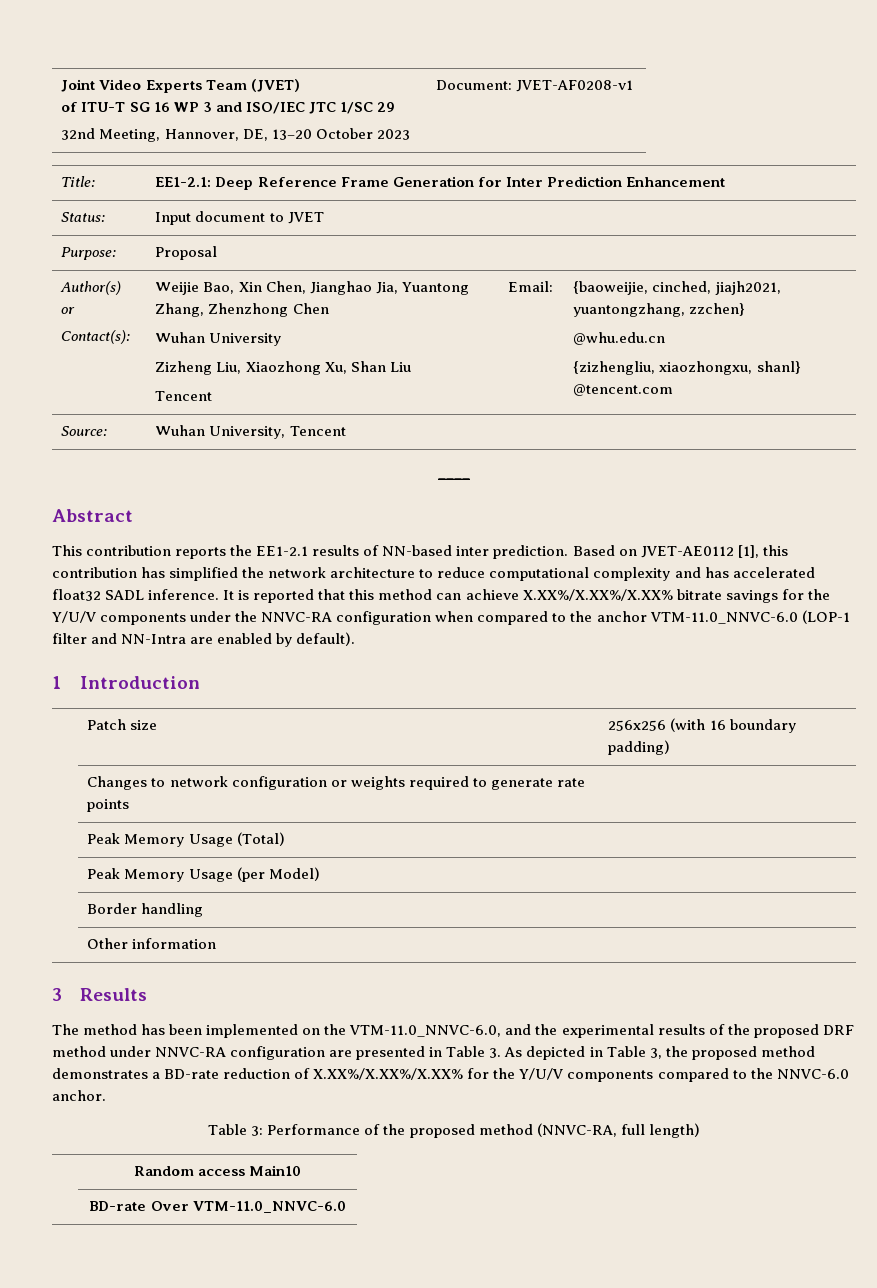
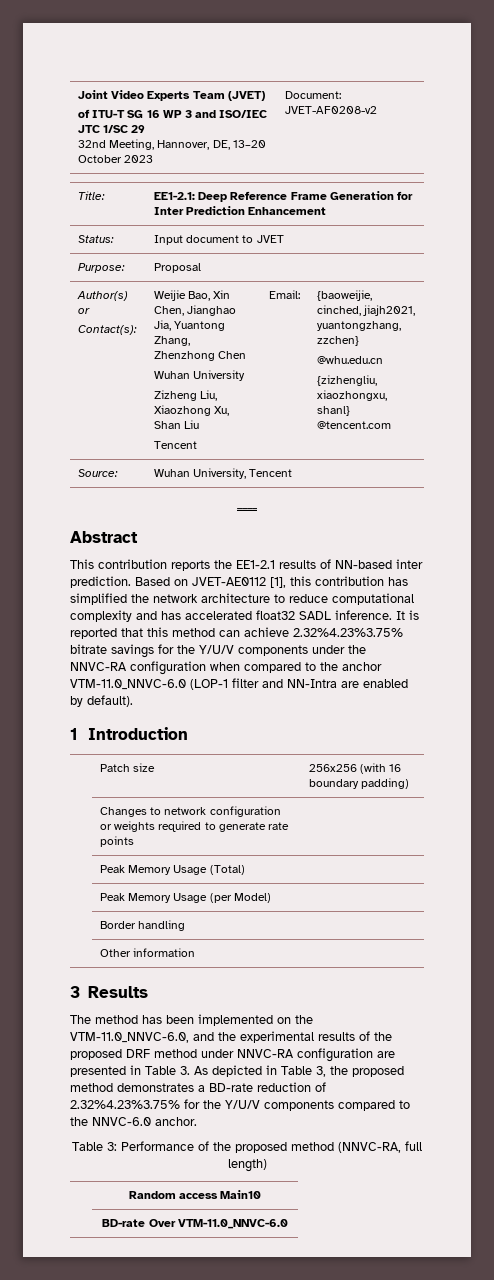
[516,80,634,92] JVET-AF0208-v1 -> [285,106,378,114] JVET-AF0208-v2
[522,589,673,601] X.XX%/X.XX%/X.XX% -> [293,628,403,637] 2.32%4.23%3.75%
[313,1068,464,1080] X.XX%/X.XX%/X.XX% -> [70,1100,180,1109] 2.32%4.23%3.75%

